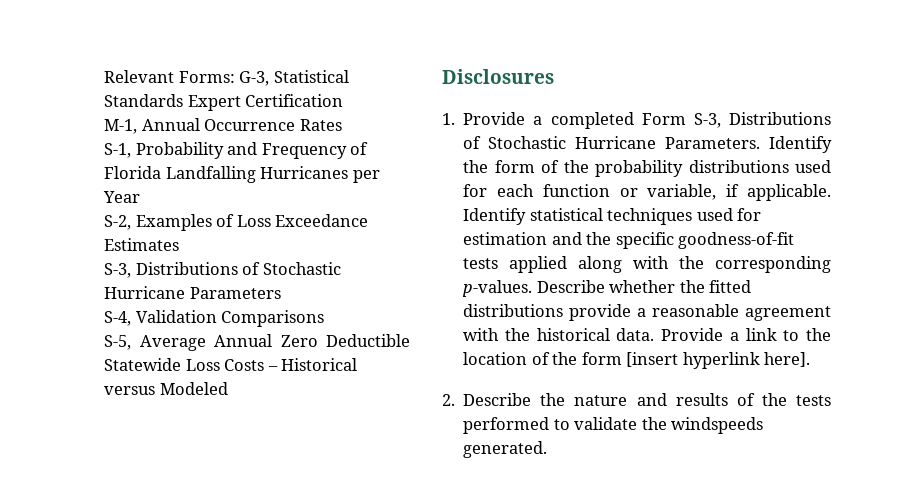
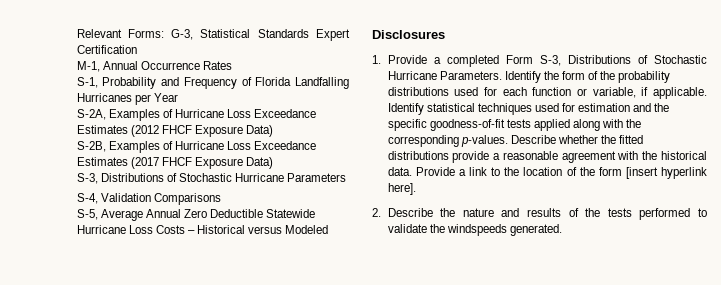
[104,214,369,231] [104,238,180,251] S-2, Examples of Loss Exceedance Estimates -> [76,109,317,121] [76,125,274,137] [76,141,317,153] [76,157,274,169] S-2A, Examples of Hurricane Loss Exceedance Estimates (2012 FHCF Exposure Data) // S-2B, Examples of Hurricane Loss Exceedance Estimates (2017 FHCF Exposure Data)
(182, 364) none -> [76,225,126,234] Hurricane

